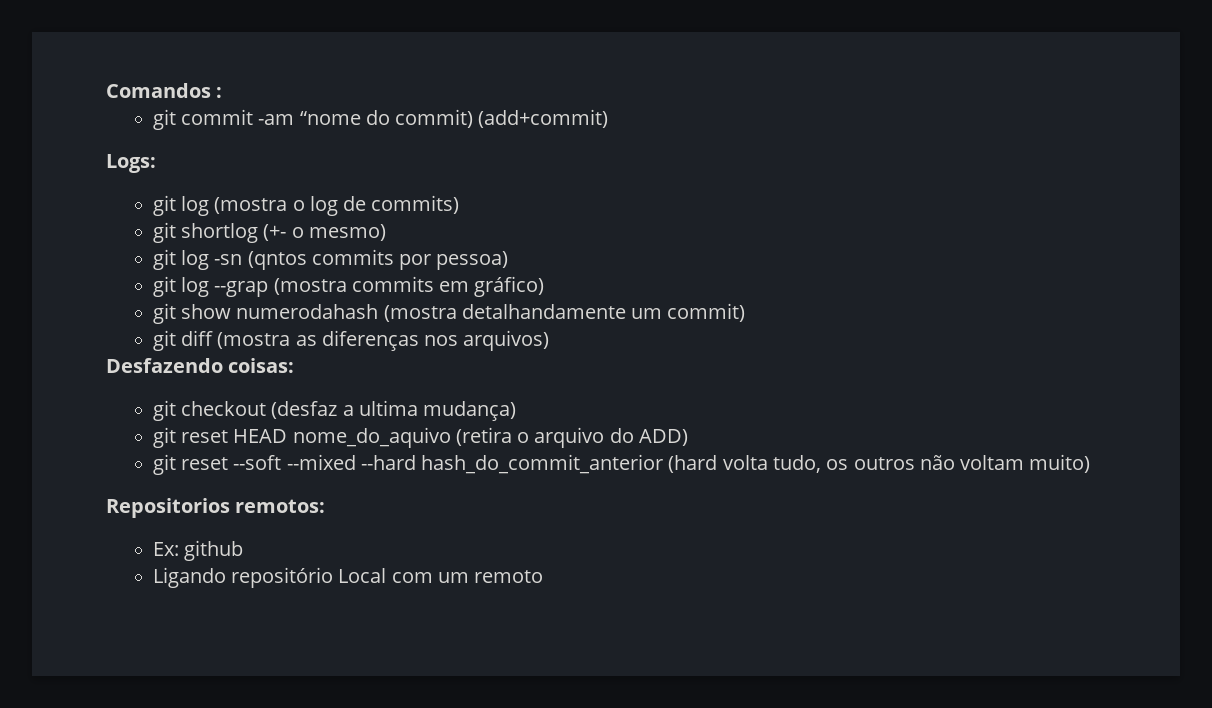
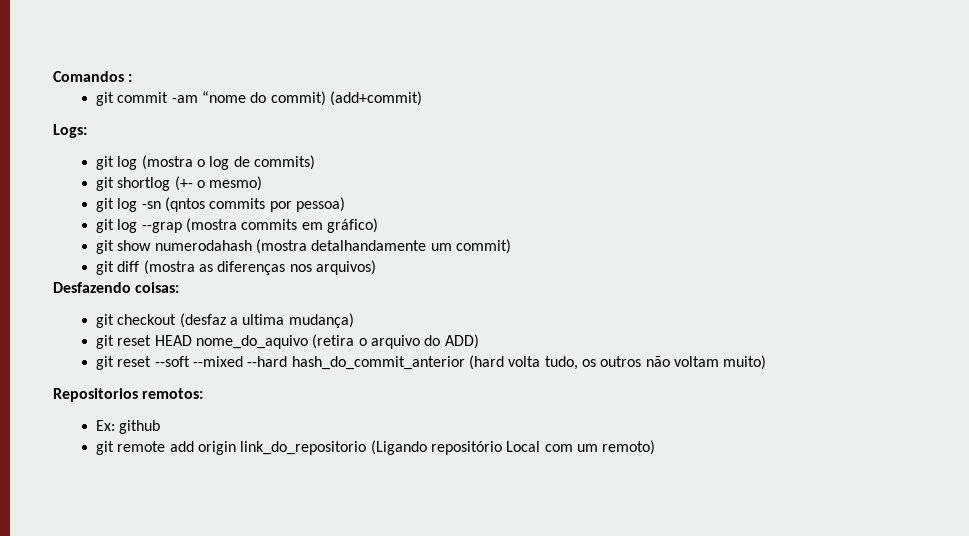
[152,567,226,588] Ligando -> [95,440,427,455] git remote add origin link_do_repositorio (Ligando
[474,570,544,583] remoto -> [602,440,656,455] remoto)

